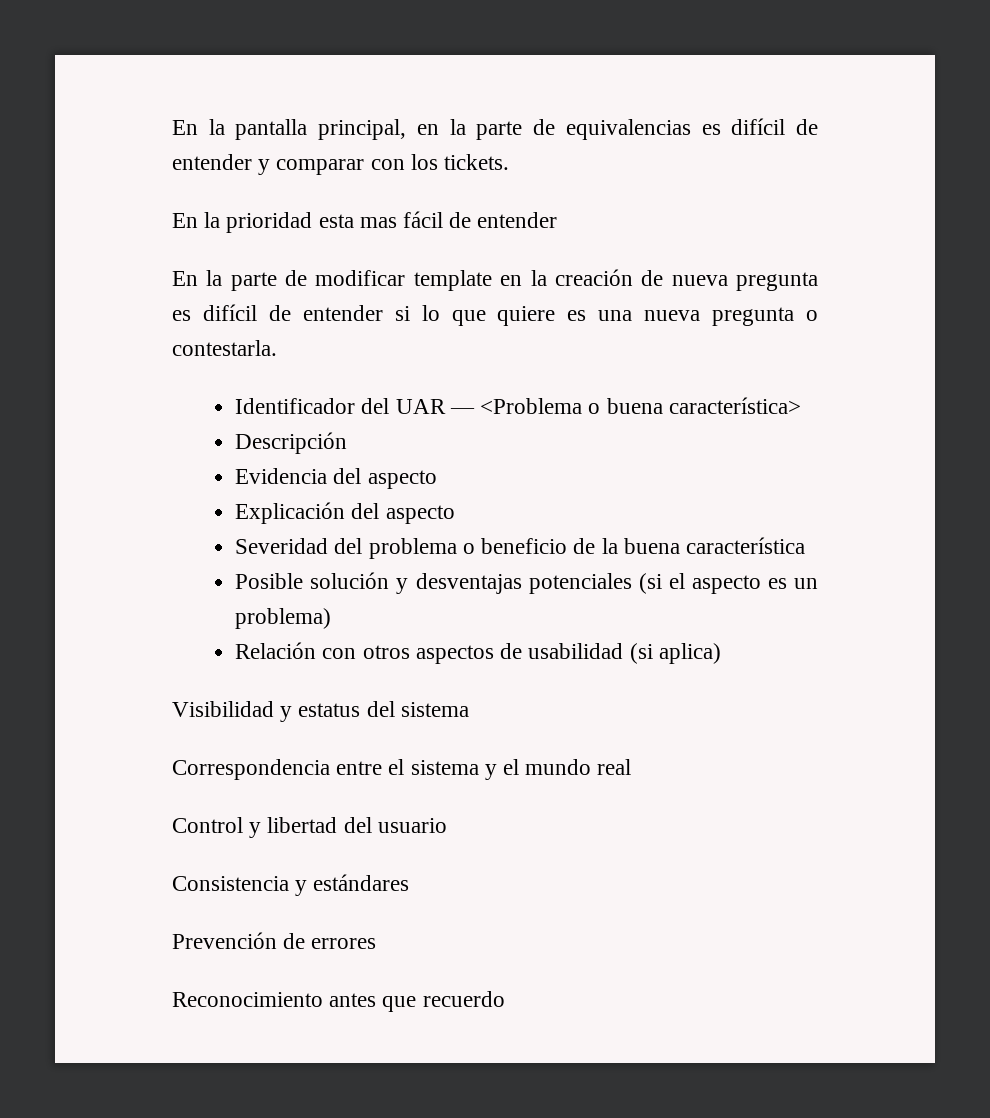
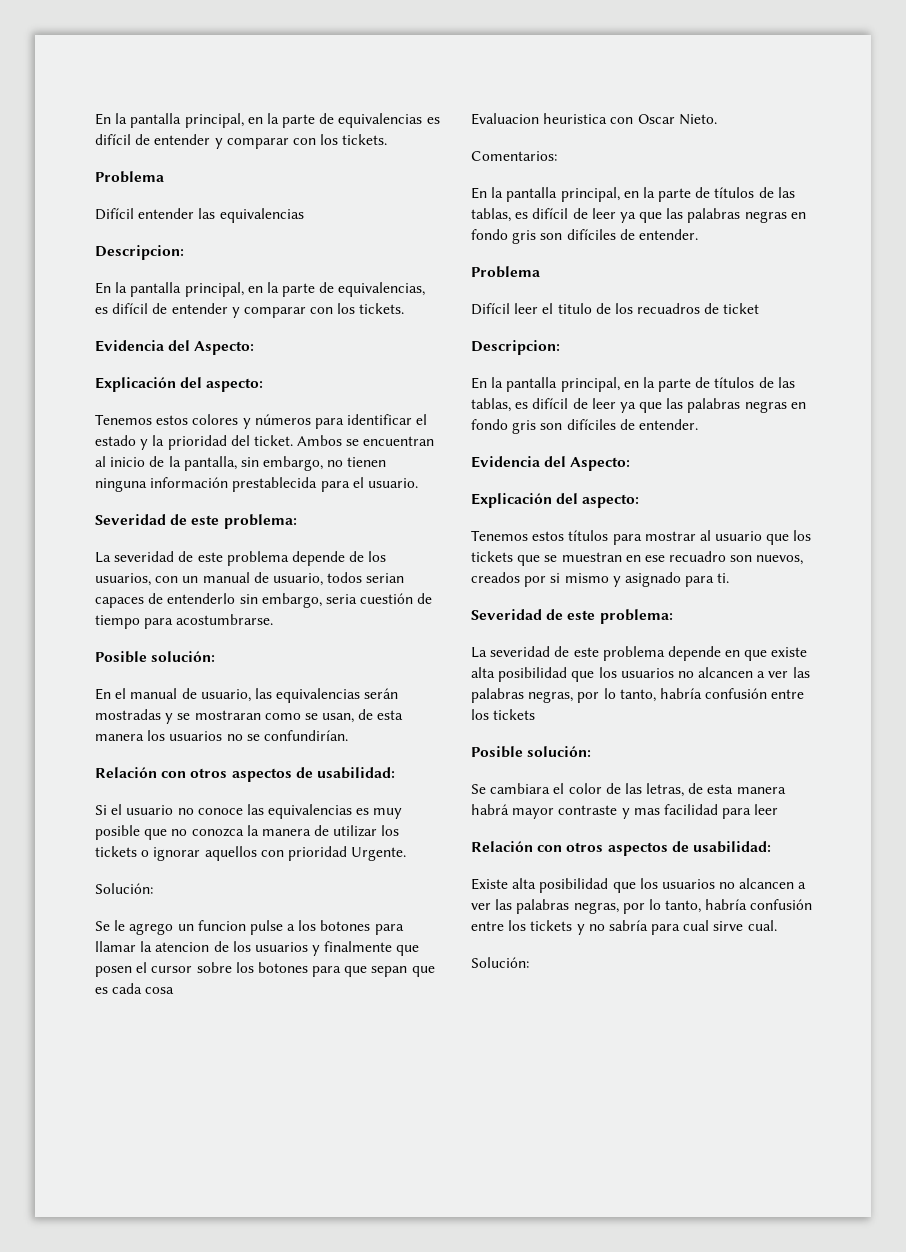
[172,211,558,233] [172,269,819,291] [172,304,818,326] [172,340,277,356] [235,397,801,414] [235,432,348,454] [235,468,437,489] [235,502,455,524] [235,537,805,559] [235,572,818,594] [235,608,332,629] [235,642,721,664] [172,701,469,722] [172,759,632,780] [172,817,447,838] [172,874,410,896] [172,932,377,949] [172,991,505,1012] En la prioridad esta mas fácil de entender // En la parte de modificar template en la creación de nueva pregunta es difícil de entender si lo que quiere es una nueva pregunta o contestarla. // Identificador del UAR — <Problema o buena característica> // Descripción // Evidencia del aspecto // Explicación del aspecto // Severidad del problema o beneficio de la buena característica // Posible solución y desventajas potenciales (si el aspecto es un problema) // Relación con otros aspectos de usabilidad (si aplica) // Visibilidad y estatus del sistema // Correspondencia entre el sistema y el mundo real // Control y libertad del usuario // Consistencia y estándares // Prevención de errores // Reconocimiento antes que recuerdo -> [95,171,164,183] [95,208,304,223] [95,245,184,260] [95,282,426,297] [95,303,405,318] [95,340,255,355] [95,377,264,392] [95,414,428,429] [95,435,435,450] [95,456,387,471] [95,477,418,492] [95,514,297,529] [95,551,387,566] [95,572,405,586] [95,593,433,608] [95,614,274,629] [95,651,216,663] [95,688,399,703] [95,709,404,724] [95,730,348,741] [95,767,395,782] [95,804,403,819] [95,825,400,840] [95,846,407,861] [95,883,153,894] [95,920,404,935] [95,941,420,956] [95,962,435,977] [95,983,175,994] [471,113,717,125] [471,151,557,161] [471,187,795,202] [471,208,806,223] [471,229,698,244] [471,266,540,278] [471,303,760,315] [471,340,560,355] [471,377,795,392] [471,398,806,413] [471,419,698,434] [471,456,631,471] [471,493,640,508] [471,530,812,545] [471,551,804,566] [471,572,730,587] [471,609,673,624] [471,646,808,661] [471,667,810,682] [471,688,805,703] [471,709,536,720] [471,746,592,758] [471,783,786,797] [471,804,779,819] [471,841,771,856] [471,878,807,893] [471,899,813,914] [471,920,777,935] [471,957,529,968] Problema // Difícil entender las equivalencias // Descripcion: // En la pantalla principal, en la parte de equivalencias, es difícil de entender y comparar con los tickets. // Evidencia del Aspecto: // Explicación del aspecto: // Tenemos estos colores y números para identificar el estado y la prioridad del ticket. Ambos se encuentran al inicio de la pantalla, sin embargo, no tienen ninguna información prestablecida para el usuario. // Severidad de este problema: // La severidad de este problema depende de los usuarios, con un manual de usuario, todos serian capaces de entenderlo sin embargo, seria cuestión de tiempo para acostumbrarse. // Posible solución: // En el manual de usuario, las equivalencias serán mostradas y se mostraran como se usan, de esta manera los usuarios no se confundirían. // Relación con otros aspectos de usabilidad: // Si el usuario no conoce las equivalencias es muy posible que no conozca la manera de utilizar los tickets o ignorar aquellos con prioridad Urgente. // Solución: // Se le agrego un funcion pulse a los botones para llamar la atencion de los usuarios y finalmente que posen el cursor sobre los botones para que sepan que es cada cosa // Evaluacion heuristica con Oscar Nieto. // Comentarios: // En la pantalla principal, en la parte de títulos de las tablas, es difícil de leer ya que las palabras negras en fondo gris son difíciles de entender. // Problema // Difícil leer el titulo de los recuadros de ticket // Descripcion: // En la pantalla principal, en la parte de títulos de las tablas, es difícil de leer ya que las palabras negras en fondo gris son difíciles de entender. // Evidencia del Aspecto: // Explicación del aspecto: // Tenemos estos títulos para mostrar al usuario que los tickets que se muestran en ese recuadro son nuevos, creados por si mismo y asignado para ti. // Severidad de este problema: // La severidad de este problema depende en que existe alta posibilidad que los usuarios no alcancen a ver las palabras negras, por lo tanto, habría confusión entre los tickets // Posible solución: // Se cambiara el color de las letras, de esta manera habrá mayor contraste y mas facilidad para leer // Relación con otros aspectos de usabilidad: // Existe alta posibilidad que los usuarios no alcancen a ver las palabras negras, por lo tanto, habría confusión entre los tickets y no sabría para cual sirve cual. // Solución:

